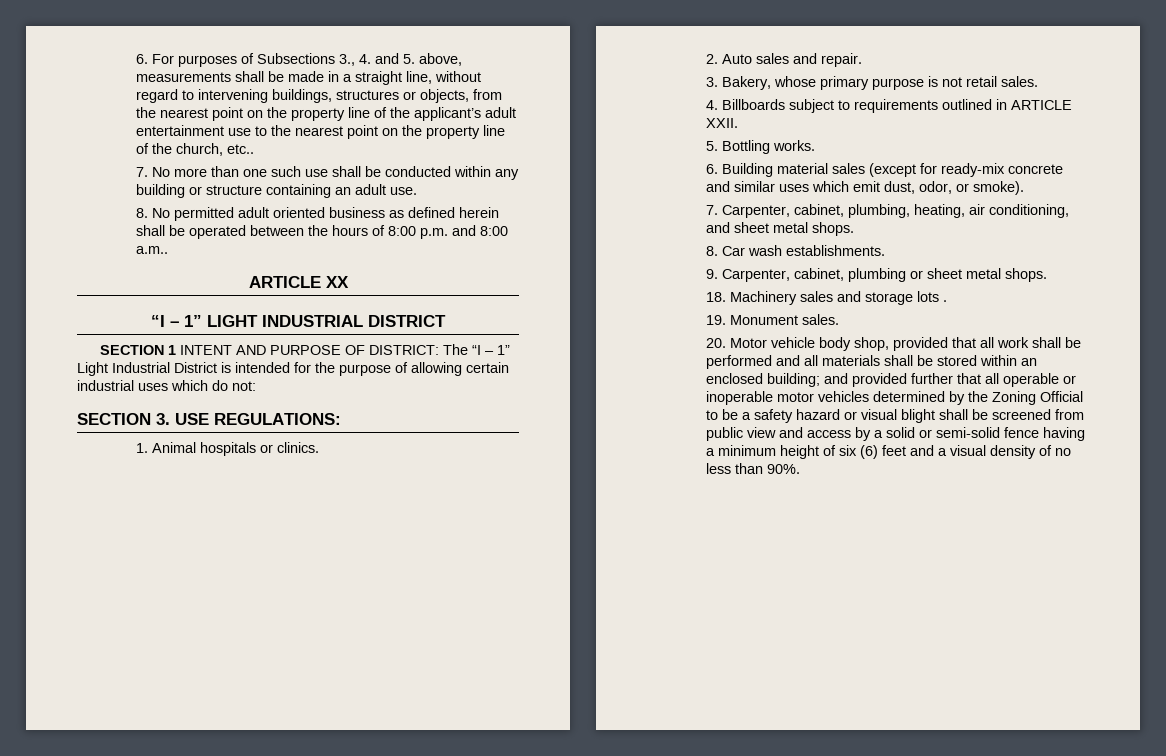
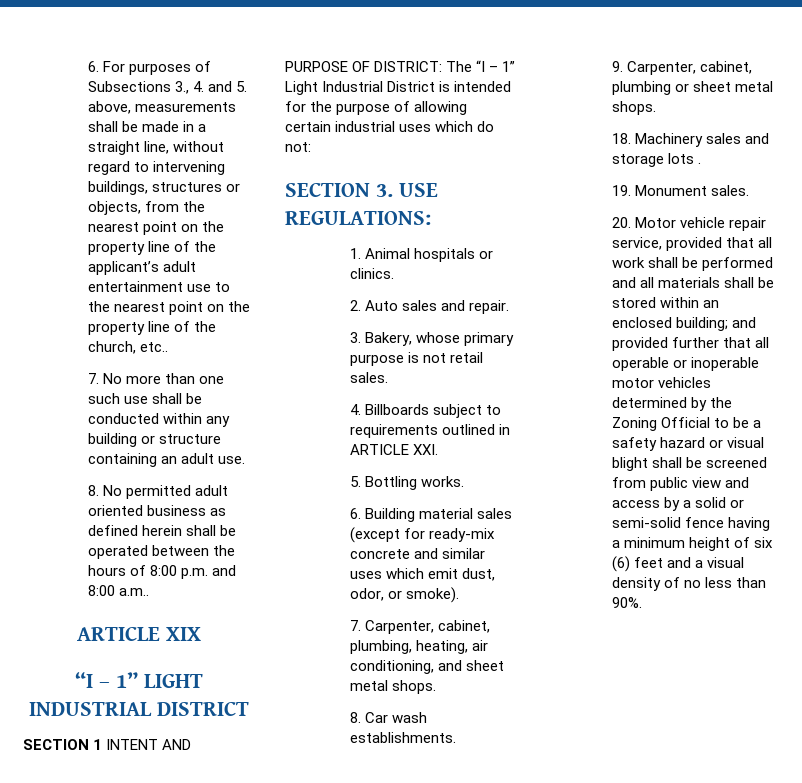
[325,276,349,288] XX -> [166,627,201,641] XIX
[706,118,739,128] XXII. -> [413,444,439,455] XXI.
[819,337,890,351] body shop, -> [729,217,767,231] [612,237,663,250] repair service,

